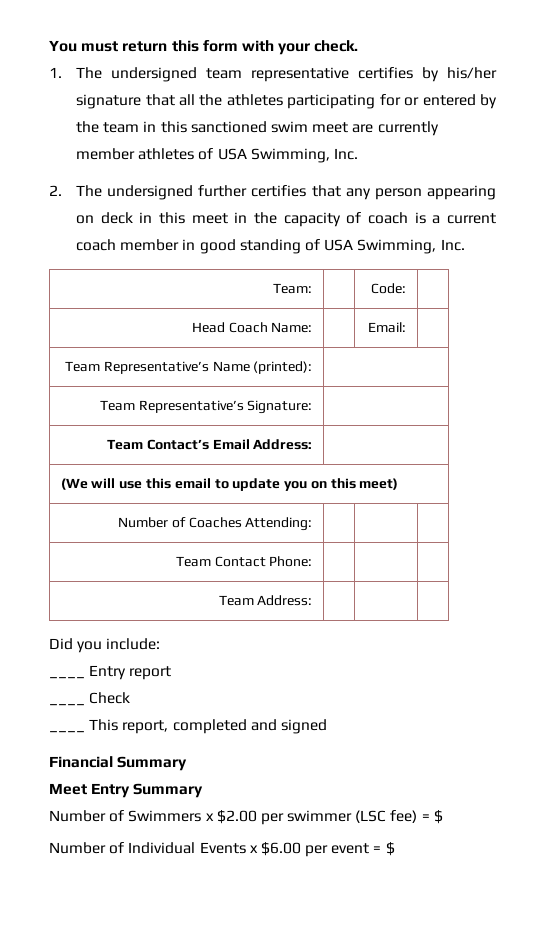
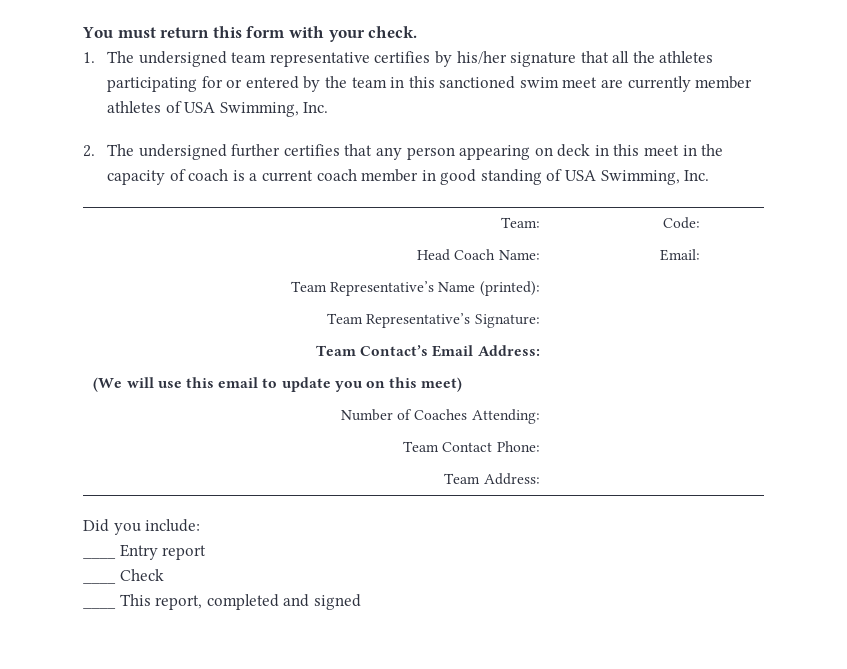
[49,756,188,771] [49,783,204,798] [49,810,443,825] [49,842,395,857] // Financial Summary // Meet Entry Summary // Number of Swimmers x $2.00 per swimmer (LSC fee) = $ // Number of Individual Events x $6.00 per event = $ -> (361, 602) none

